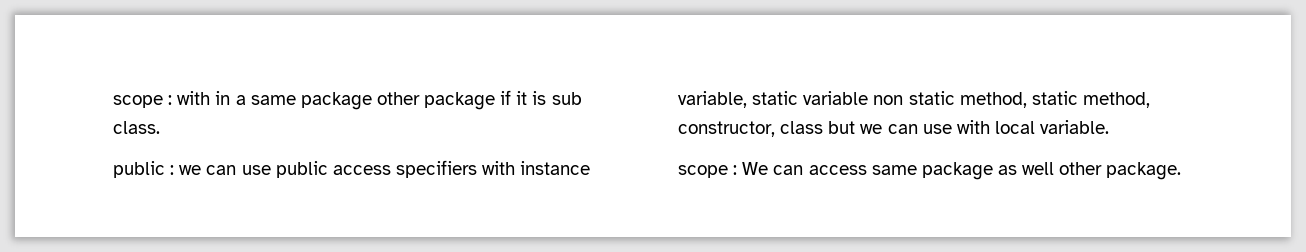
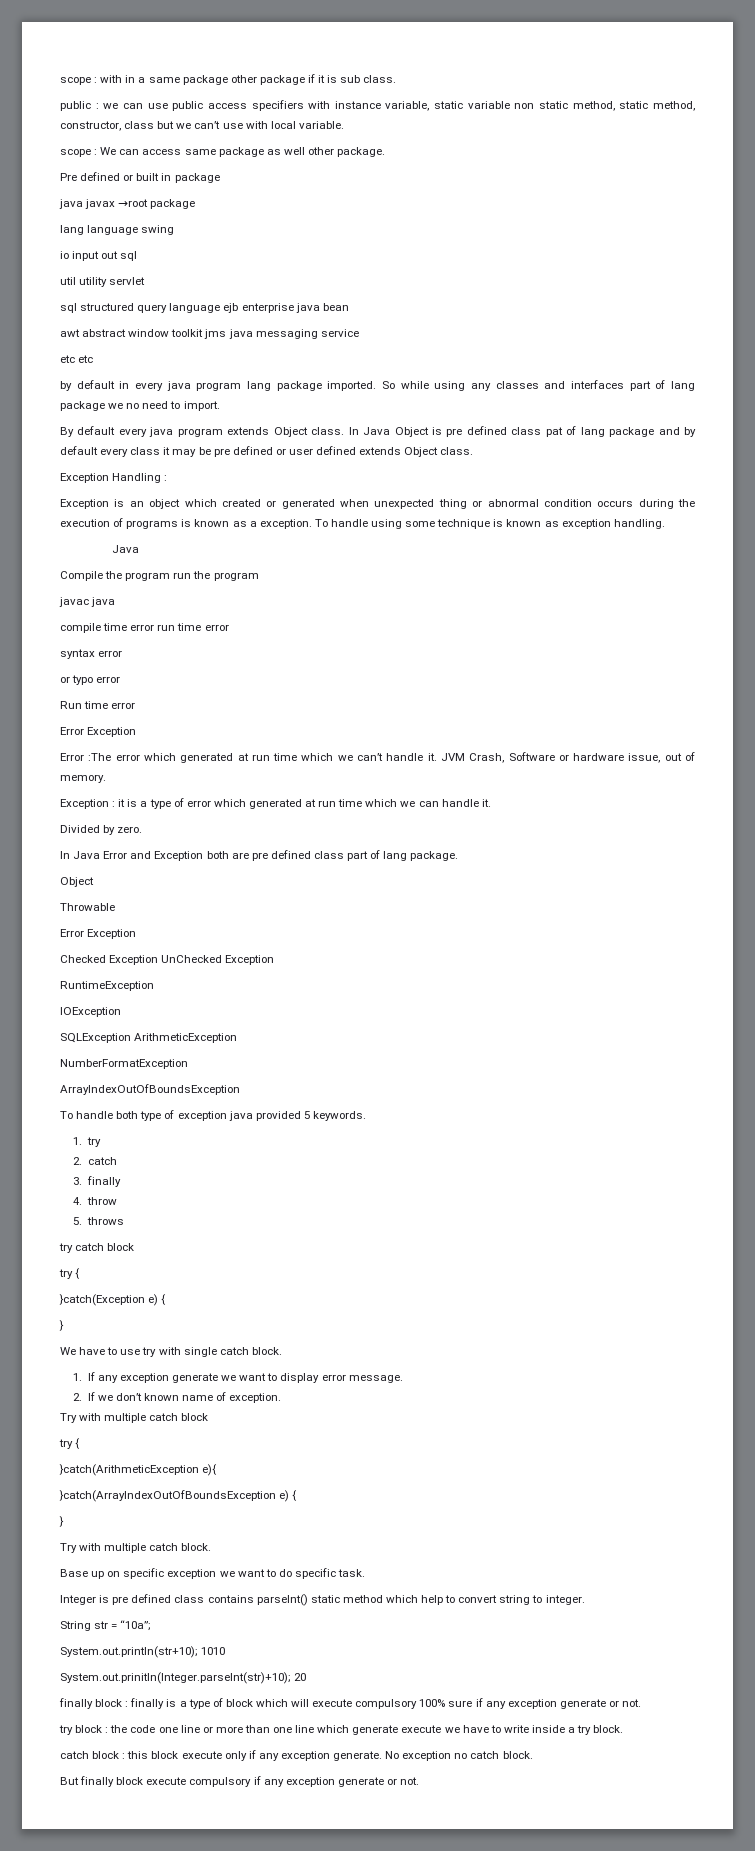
[887,124,918,134] can -> [194,121,221,129] can’t
(1182, 171) none -> [60,172,220,183] [59,199,196,209] [60,225,175,235] [60,251,138,261] [60,277,146,287] [60,303,349,313] [60,329,359,339] [60,355,94,363] [60,380,695,391] [60,401,220,411] [60,426,696,437] [60,446,474,457] [60,473,168,483] [60,499,695,509] [60,518,665,529] [111,545,139,553] [60,571,259,581] [59,597,116,607] [60,623,229,633] [60,649,123,659] [60,675,121,685] [60,701,136,709] [60,727,137,737] [60,752,695,763] [60,774,106,783] [60,798,491,809] [60,825,143,835] [60,850,459,861] [60,877,94,887] [60,903,115,911] [60,929,137,939] [60,955,275,965] [60,981,154,991] [60,1007,121,1017] [60,1033,238,1043] [60,1059,188,1069] [60,1084,240,1095] [60,1110,366,1121] [72,1137,101,1147] [72,1157,117,1165] [72,1176,121,1187] [72,1197,117,1205] [72,1217,124,1225] [59,1243,135,1253] [59,1268,81,1279] [59,1294,167,1306] [59,1320,64,1331] [60,1347,282,1357] [72,1372,403,1383] [72,1392,282,1403] [60,1413,209,1423] [59,1438,81,1449] [59,1464,218,1476] [59,1490,298,1502] [59,1516,64,1527] [60,1543,212,1553] [60,1568,366,1579] [60,1594,585,1606] [60,1620,152,1631] [60,1646,226,1658] [60,1672,307,1684] [59,1698,642,1709] [59,1725,624,1735] [60,1750,533,1761] [60,1776,420,1787] // Pre defined or built in package // java javax →root package // lang language swing // io input out sql // util utility servlet // sql structured query language ejb enterprise java bean // awt abstract window toolkit jms java messaging service // etc etc // by default in every java program lang package imported. So while using any classes and interfaces part of lang package we no need to import. // By default every java program extends Object class. In Java Object is pre defined class pat of lang package and by default every class it may be pre defined or user defined extends Object class. // Exception Handling : // Exception is an object which created or generated when unexpected thing or abnormal condition occurs during the execution of programs is known as a exception. To handle using some technique is known as exception handling. // Java // Compile the program run the program // javac java // compile time error run time error // syntax error // or typo error // Run time error // Error Exception // Error :The error which generated at run time which we can’t handle it. JVM Crash, Software or hardware issue, out of memory. // Exception : it is a type of error which generated at run time which we can handle it. // Divided by zero. // In Java Error and Exception both are pre defined class part of lang package. // Object // Throwable // Error Exception // Checked Exception UnChecked Exception // RuntimeException // IOException // SQLException ArithmeticException // NumberFormatException // ArrayIndexOutOfBoundsException // To handle both type of exception java provided 5 keywords. // 1. try // 2. catch // 3. finally // 4. throw // 5. throws // try catch block // try { // }catch(Exception e) { // } // We have to use try with single catch block. // 1. If any exception generate we want to display error message. // 2. If we don’t known name of exception. // Try with multiple catch block // try { // }catch(ArithmeticException e){ // }catch(ArrayIndexOutOfBoundsException e) { // } // Try with multiple catch block. // Base up on specific exception we want to do specific task. // Integer is pre defined class contains parseInt() static method which help to convert string to integer. // String str = “10a”; // System.out.println(str+10); 1010 // System.out.prinitln(Integer.parseInt(str)+10); 20 // finally block : finally is a type of block which will execute compulsory 100% sure if any exception generate or not. // try block : the code one line or more than one line which generate execute we have to write inside a try block. // catch block : this block execute only if any exception generate. No exception no catch block. // But finally block execute compulsory if any exception generate or not.

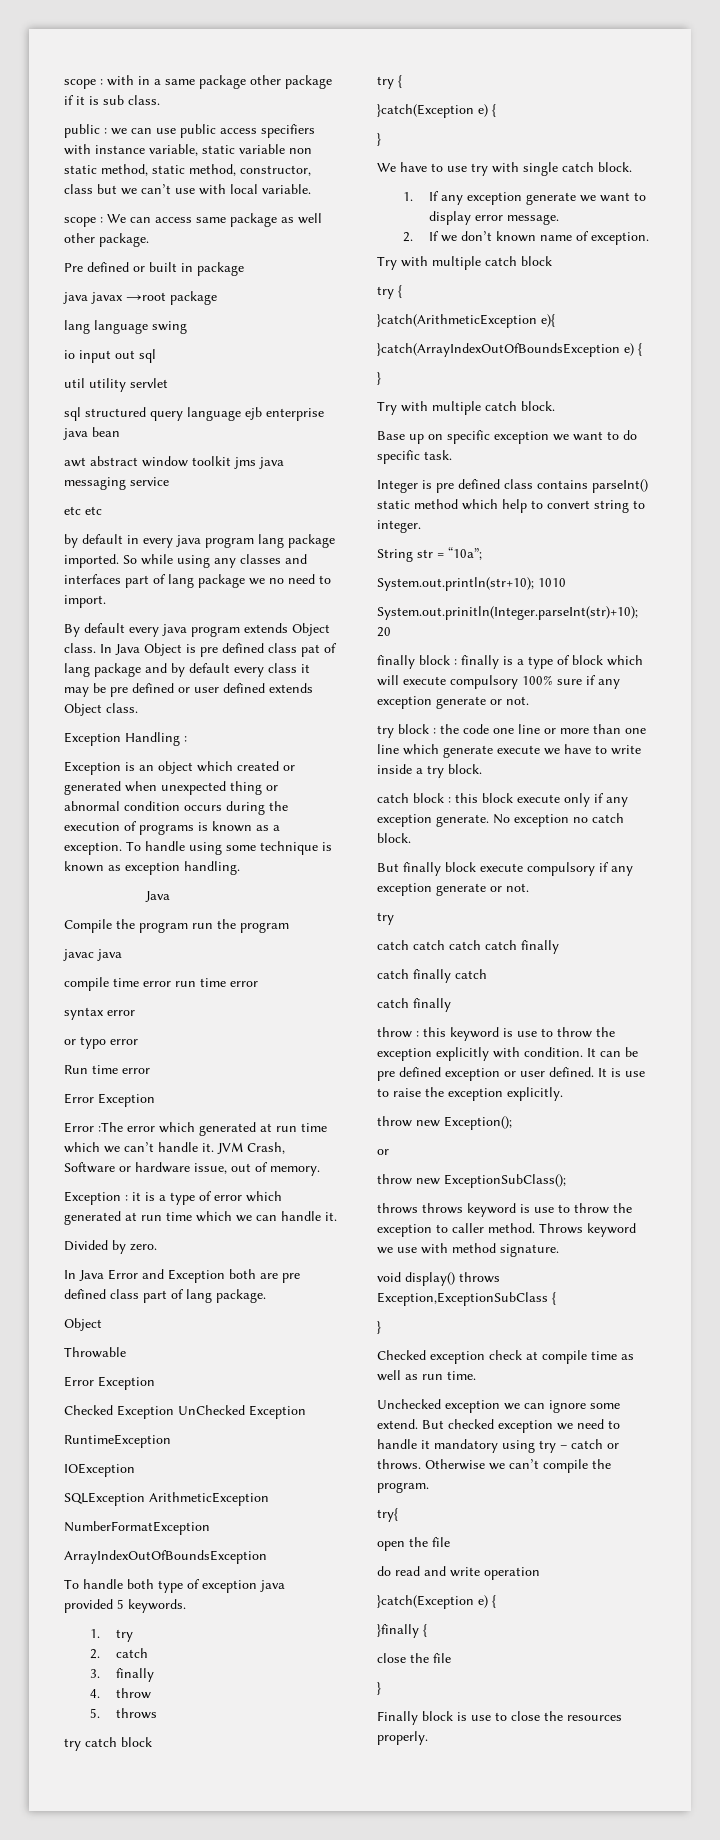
(420, 1781) none -> [377,912,394,925] [377,940,559,954] [377,969,487,983] [377,998,451,1012] [377,1027,615,1041] [377,1047,638,1061] [377,1067,645,1081] [377,1087,563,1101] [377,1116,512,1130] [377,1149,389,1155] [377,1174,566,1188] [377,1203,632,1217] [377,1223,636,1237] [377,1243,559,1257] [377,1272,500,1286] [377,1292,556,1306] [377,1321,381,1334] [377,1350,634,1364] [377,1370,476,1381] [377,1399,620,1413] [377,1419,620,1433] [377,1439,619,1453] [377,1459,611,1473] [377,1482,429,1493] [377,1508,398,1522] [377,1537,450,1551] [377,1566,540,1580] [377,1595,496,1609] [377,1624,427,1638] [377,1653,451,1663] [377,1682,381,1695] [377,1711,622,1725] [377,1731,428,1745] // try // catch catch catch catch finally // catch finally catch // catch finally // throw : this keyword is use to throw the exception explicitly with condition. It can be pre defined exception or user defined. It is use to raise the exception explicitly. // throw new Exception(); // or // throw new ExceptionSubClass(); // throws throws keyword is use to throw the exception to caller method. Throws keyword we use with method signature. // void display() throws Exception,ExceptionSubClass { // } // Checked exception check at compile time as well as run time. // Unchecked exception we can ignore some extend. But checked exception we need to handle it mandatory using try – catch or throws. Otherwise we can’t compile the program. // try{ // open the file // do read and write operation // }catch(Exception e) { // }finally { // close the file // } // Finally block is use to close the resources properly.

